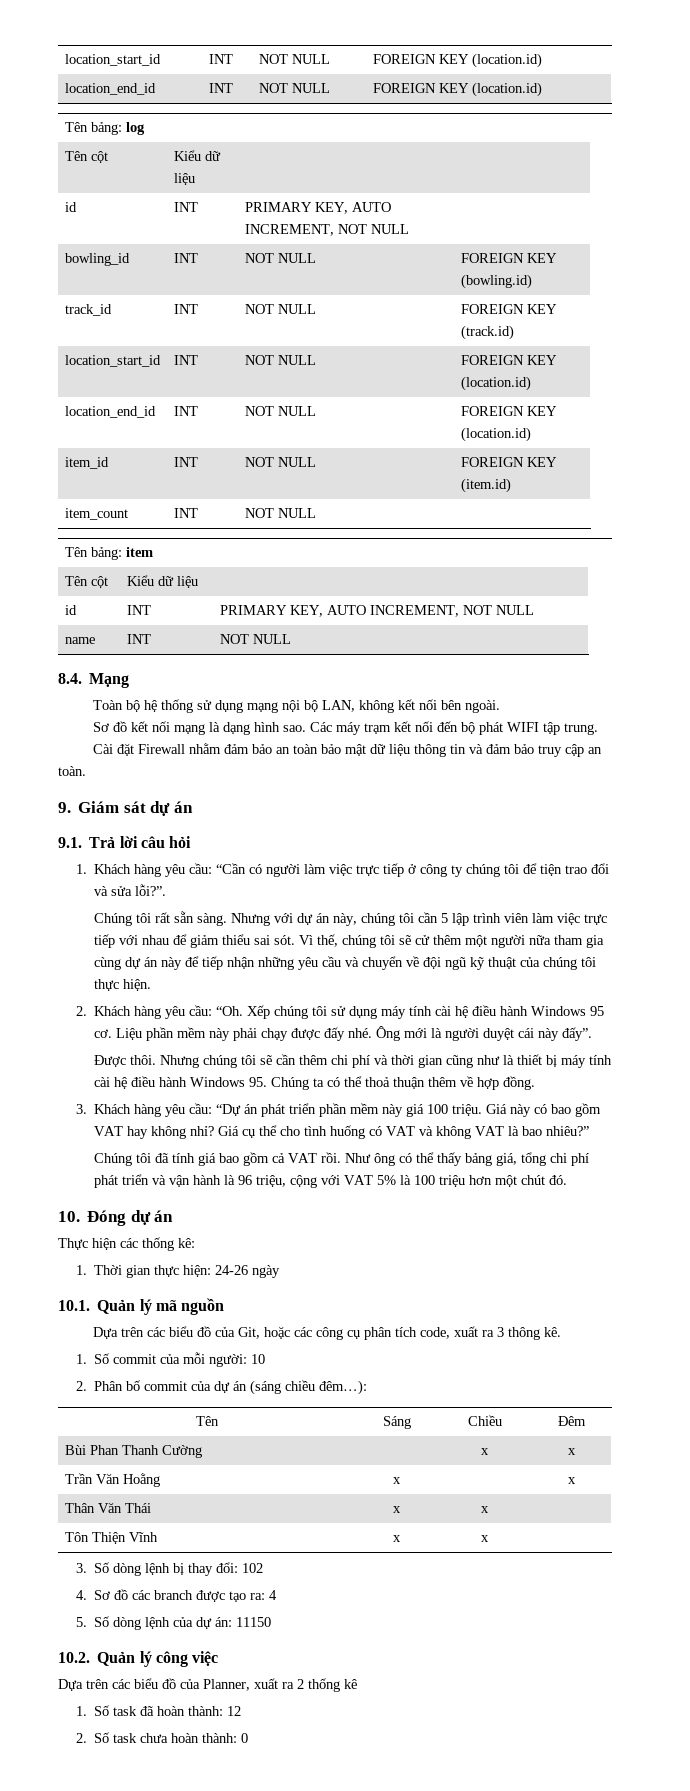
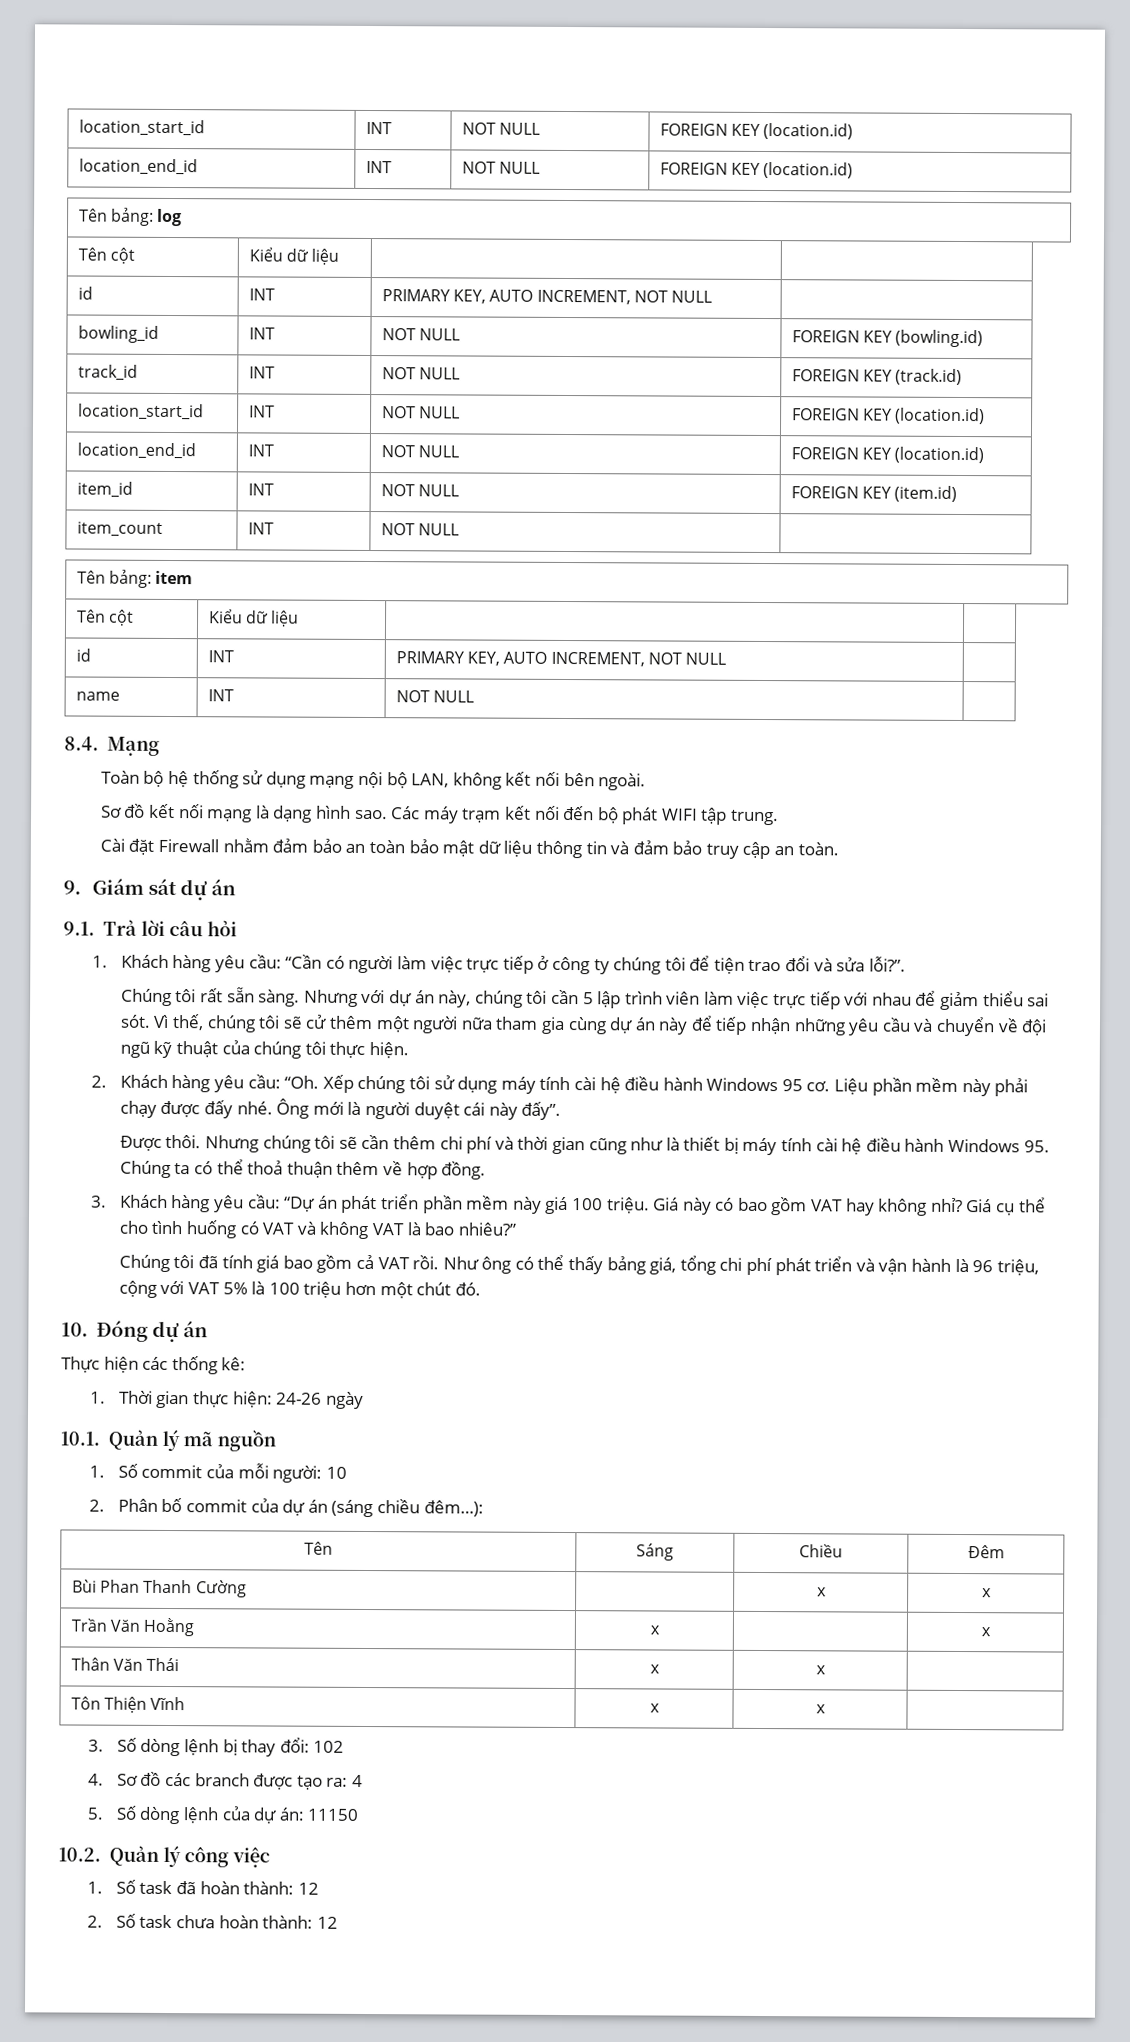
[92,1326,561,1340] // Dựa trên các biểu đồ của Git, hoặc các công cụ phân tích code, xuất ra 3 thông kê. -> (276, 1441) none
[58,1678,357,1692] // Dựa trên các biểu đồ của Planner, xuất ra 2 thống kê -> (270, 1857) none
[241,1733,249,1743] 0 -> [316,1916,338,1929] 12

